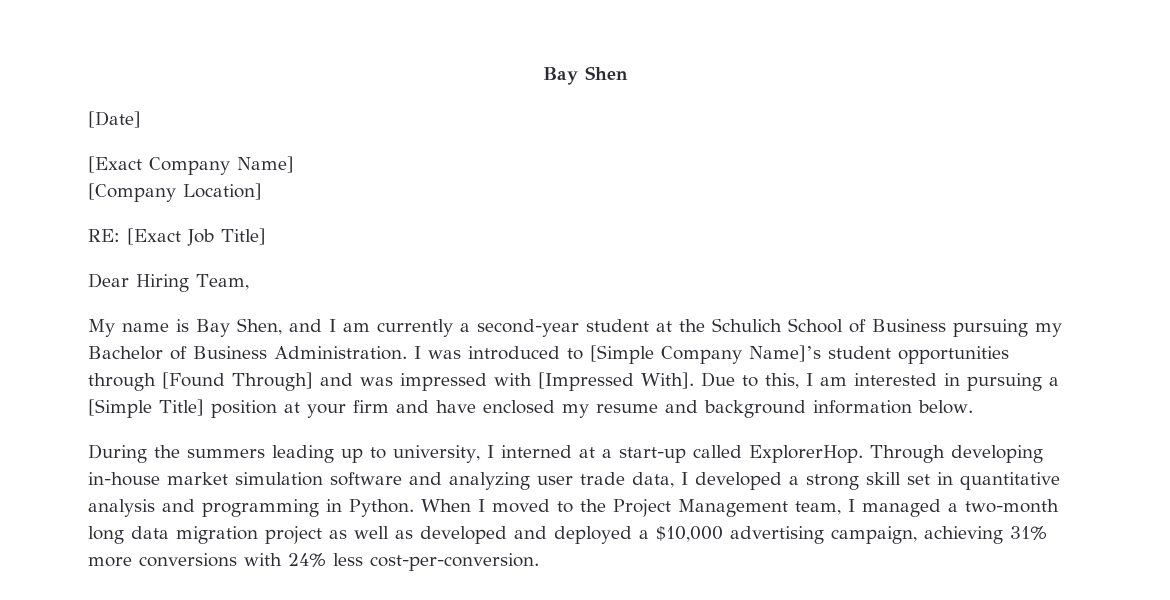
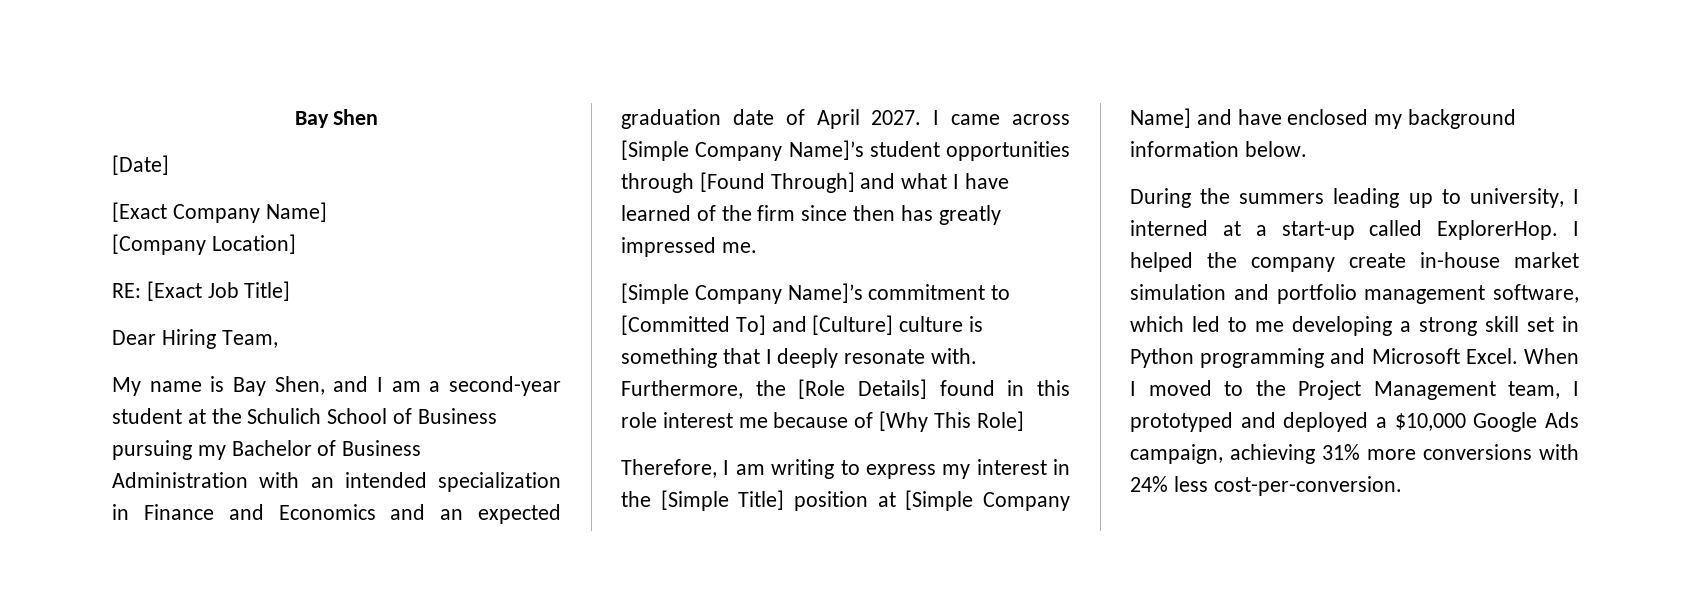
[377,319,453,337] currently -> (421, 386) none
[274,346,583,360] Administration. I was introduced to -> [112,472,561,492] [112,504,561,524] [621,109,1070,129] Administration with an intended specialization in Finance and Economics and an expected graduation date of April 2027. I came across
[360,372,1059,391] was impressed with [Impressed With]. Due to this, I am interested in pursuing a -> [901,173,1009,189] [621,205,1001,225] [621,237,757,257] [621,283,1011,304] [621,315,984,335] [621,348,978,368] [621,379,1070,399] [621,411,1024,432] [621,459,1070,479] [621,491,651,507] what I have learned of the firm since then has greatly impressed me. // [Simple Company Name]’s commitment to [Committed To] and [Culture] culture is something that I deeply resonate with. Furthermore, the [Role Details] found in this role interest me because of [Why This Role] // Therefore, I am writing to express my interest in the
[307,400,389,418] your firm -> [905,490,1070,511] [1130,108,1191,128] [Simple Company Name]
[596,400,698,413] resume and -> (1403, 121) none
[869,445,1043,463] [88,472,782,490] Through developing in-house market simulation software and analyzing user trade data, I developed -> [1573,221,1579,236] [1130,252,1579,272] [1130,284,1579,304] [1130,316,1392,336] I helped the company create in-house market simulation and portfolio management software, which led to me developing
[960,472,1060,490] [88,499,414,517] quantitative analysis and programming in Python. -> [1130,348,1518,368] Python programming and Microsoft Excel.
[862,499,1059,517] [88,526,507,544] managed a two-month long data migration project as well as developed -> [1130,412,1233,432] prototyped
[730,526,824,544] advertising -> [1473,412,1579,432] Google Ads

